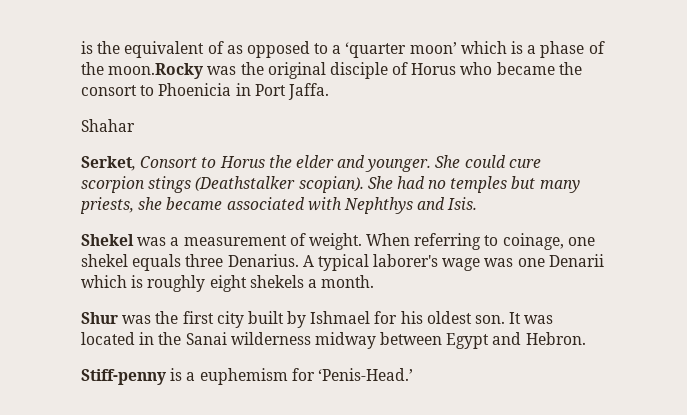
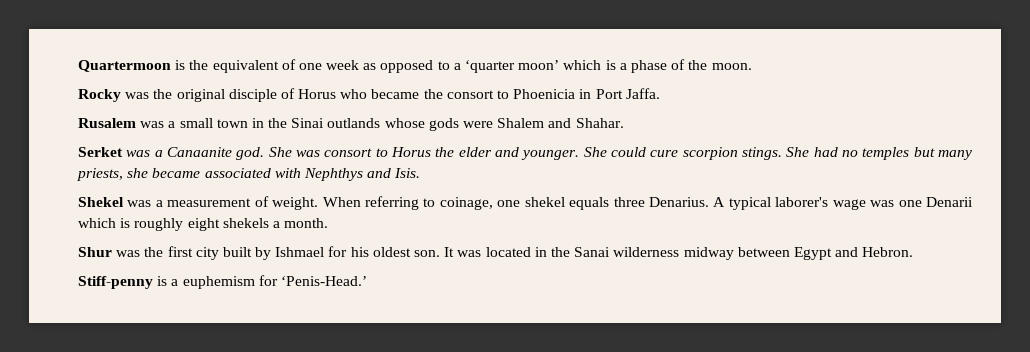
(81, 47) none -> [78,60,171,72] Quartermoon
(224, 47) none -> [298,60,360,70] one week
[108,63,204,79] moon.Rocky -> [711,63,752,70] [78,89,121,102] moon. // Rocky
[81,119,135,132] [81,156,198,171] Shahar // Serket, Consort -> [78,118,624,131] [78,147,373,160] Rusalem was a small town in the Sinai outlands whose gods were Shalem and Shahar. // Serket was a Canaanite god. She was consort
[148,176,364,193] stings (Deathstalker scopian). -> [742,147,782,160] stings.

